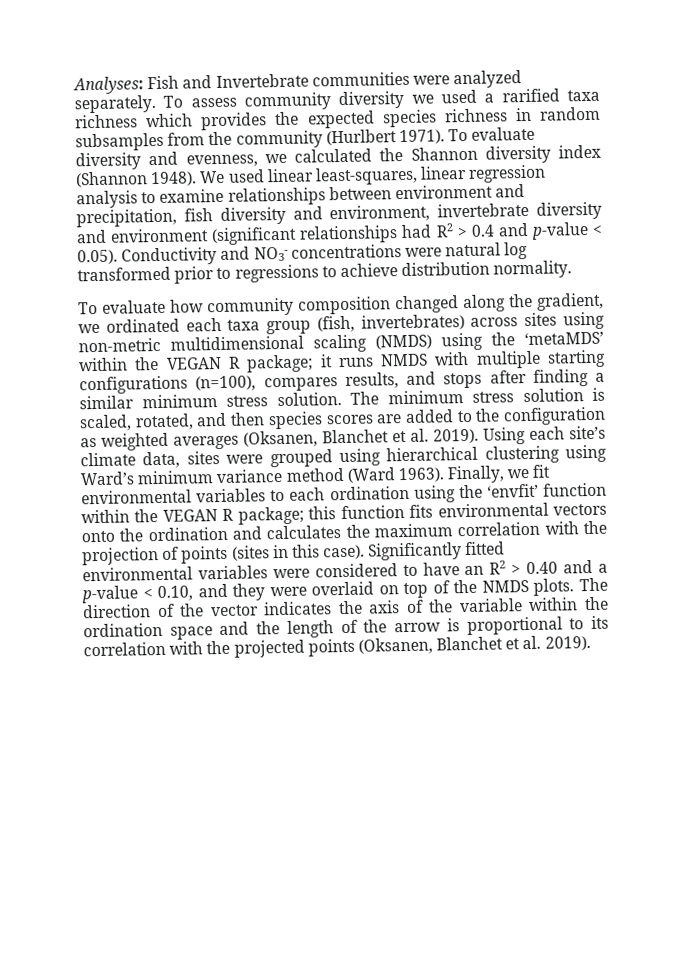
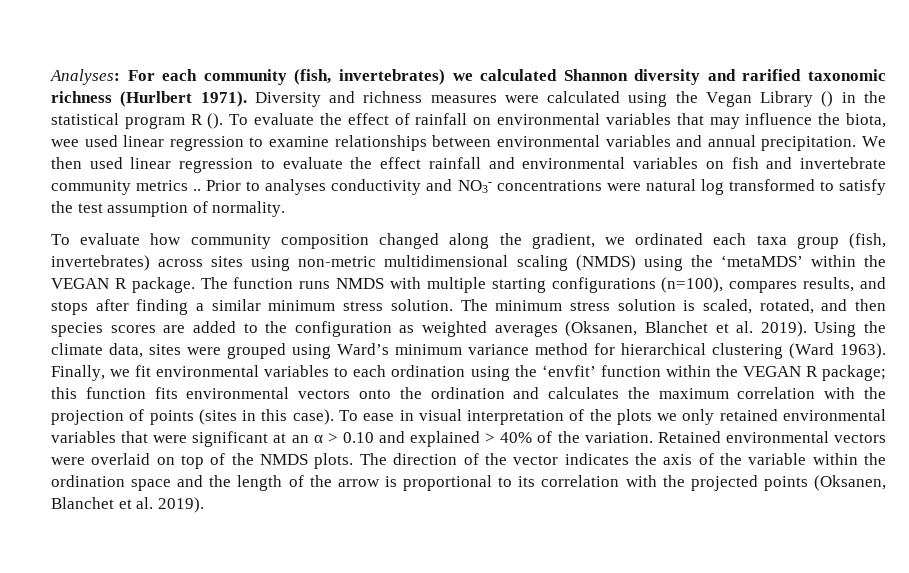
[147,70,523,90] [74,88,600,114] [75,106,601,131] [75,126,536,152] [75,144,601,171] [75,164,547,188] [76,184,526,209] [76,201,602,228] [76,222,604,246] [77,247,218,266] Fish and Invertebrate communities were analyzed separately. To assess community diversity we used a rarified taxa richness which provides the expected species richness in random subsamples from the community (Hurlbert 1971). To evaluate diversity and evenness, we calculated the Shannon diversity index (Shannon 1948). We used linear least-squares, linear regression analysis to examine relationships between environment and precipitation, fish diversity and environment, invertebrate diversity and environment (significant relationships had R2 > 0.4 and p-value < 0.05). Conductivity -> [127,69,887,85] [51,91,886,107] [51,113,887,129] [51,135,887,151] [51,157,887,173] [51,179,422,195] For each community (fish, invertebrates) we calculated Shannon diversity and rarified taxonomic richness (Hurlbert 1971). Diversity and richness measures were calculated using the Vegan Library () in the statistical program R (). To evaluate the effect of rainfall on environmental variables that may influence the biota, wee used linear regression to examine relationships between environmental variables and annual precipitation. We then used linear regression to evaluate the effect rainfall and environmental variables on fish and invertebrate community metrics .. Prior to analyses conductivity
[174,261,491,284] prior to regressions to achieve distribution -> [819,179,887,195] [51,201,208,217] to satisfy the test assumption of
[246,354,333,373] package; it -> [131,277,294,293] package. The function
[529,425,606,440] each site’s -> [864,321,886,333] the
[386,444,607,464] hierarchical clustering using -> (331, 351) none
(345, 474) none -> [594,343,783,359] for hierarchical clustering
[368,541,506,561] [82,559,609,582] [81,583,266,604] Significantly fitted environmental variables were considered to have an R2 > 0.40 and a p-value < 0.10, and they -> [338,409,887,425] [51,431,886,447] To ease in visual interpretation of the plots we only retained environmental variables that were significant at an α > 0.10 and explained > 40% of the variation. Retained environmental vectors

